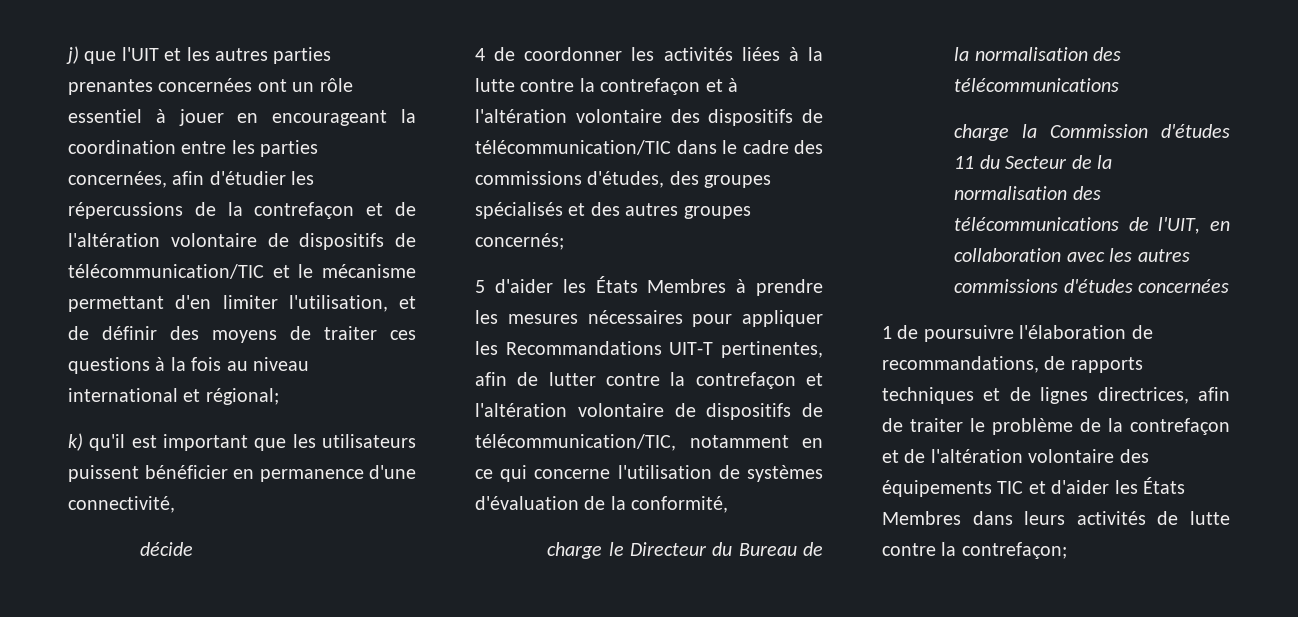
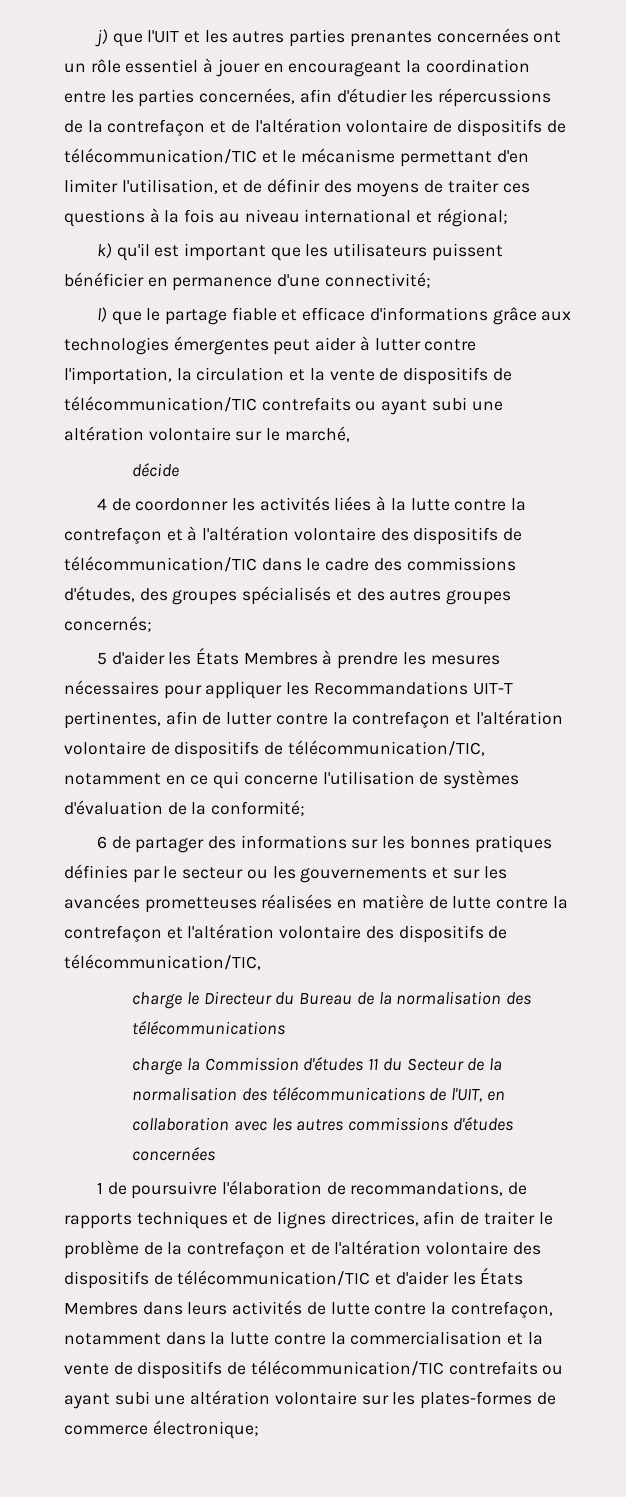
[68,496,175,513] connectivité, -> [324,272,431,288] [96,307,572,325] [64,336,477,355] [64,367,512,385] [64,396,503,415] [64,426,350,442] connectivité; // l) que le partage fiable et efficace d'informations grâce aux technologies émergentes peut aider à lutter contre l'importation, la circulation et la vente de dispositifs de télécommunication/TIC contrefaits ou ayant subi une altération volontaire sur le marché,
[631,496,729,513] conformité, -> [211,800,306,816] [96,835,552,853] [64,864,507,883] [64,894,568,913] [64,924,508,943] [64,954,261,970] conformité; // 6 de partager des informations sur les bonnes pratiques définies par le secteur ou les gouvernements et sur les avancées prometteuses réalisées en matière de lutte contre la contrefaçon et l'altération volontaire des dispositifs de télécommunication/TIC,
[882,480,1024,497] équipements TIC -> [64,1270,371,1289] dispositifs de télécommunication/TIC
[961,542,1067,559] contrefaçon; -> [450,1301,553,1318] [64,1331,543,1345] [64,1360,564,1379] [64,1390,556,1409] [64,1420,259,1439] contrefaçon, notamment dans la lutte contre la commercialisation et la vente de dispositifs de télécommunication/TIC contrefaits ou ayant subi une altération volontaire sur les plates-formes de commerce électronique;

